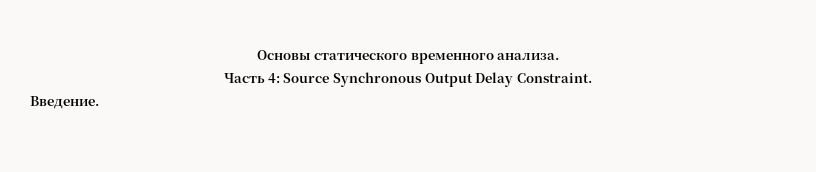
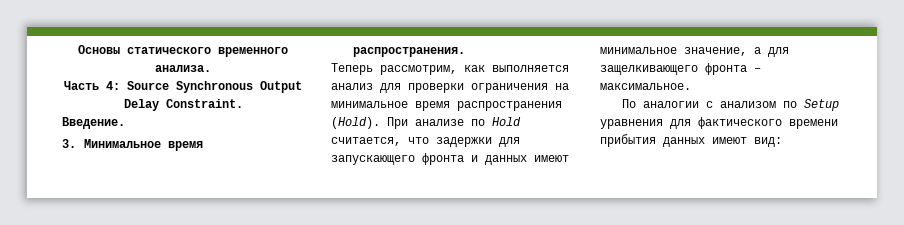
(99, 102) none -> [62,139,204,151] [353,47,466,57] [331,63,569,75] [331,83,569,93] [331,101,562,111] [331,117,521,129] [331,137,520,147] [331,153,569,165] [600,47,789,57] [600,63,761,75] [600,83,691,90] [621,99,839,111] [600,117,838,129] [600,134,782,147] // 3. Минимальное время распространения. // Теперь рассмотрим, как выполняется анализ для проверки ограничения на минимальное время распространения (Hold). При анализе по Hold считается, что задержки для запускающего фронта и данных имеют минимальное значение, а для защелкивающего фронта – максимальное. // По аналогии с анализом по Setup уравнения для фактического времени прибытия данных имеют вид:

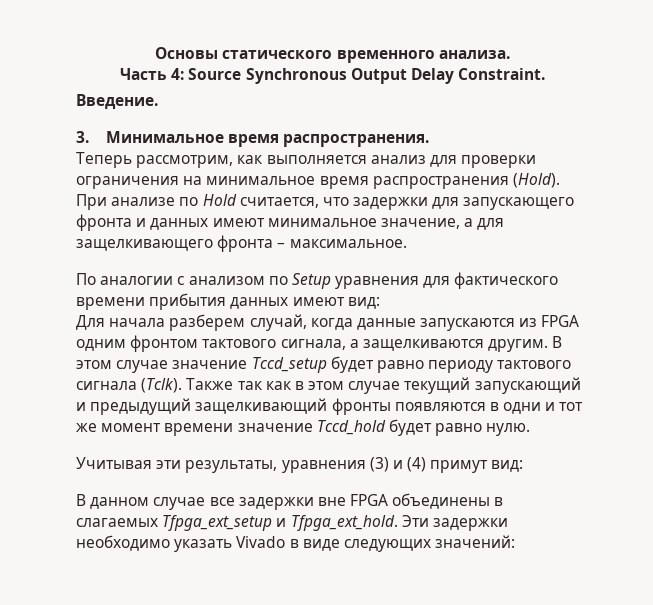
(782, 142) none -> [76,314,580,331] [76,335,563,352] [76,356,572,373] [76,377,581,394] [76,398,584,415] [76,419,531,436] [76,457,524,473] [76,493,504,510] [76,515,508,531] [76,535,516,552] // Для начала разберем случай, когда данные запускаются из FPGA одним фронтом тактового сигнала, а защелкиваются другим. В этом случае значение Tccd_setup будет равно периоду тактового сигнала (Tclk). Также так как в этом случае текущий запускающий и предыдущий защелкивающий фронты появляются в одни и тот же момент времени значение Tccd_hold будет равно нулю. // Учитывая эти результаты, уравнения (3) и (4) примут вид: // В данном случае все задержки вне FPGA объединены в слагаемых Tfpga_ext_setup и Tfpga_ext_hold. Эти задержки необходимо указать Vivado в виде следующих значений:

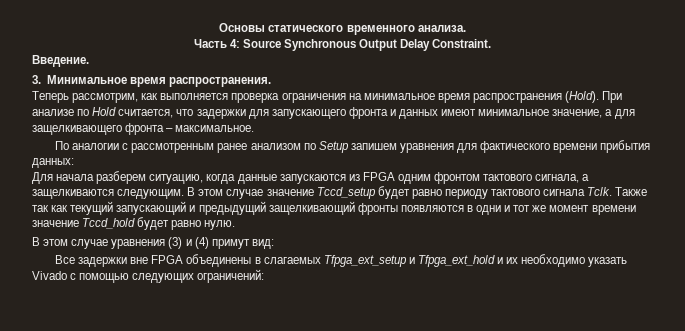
[370,155,537,168] анализ для проверки -> [231,93,280,103] проверка
(185, 280) none -> [131,143,248,153] рассмотренным ранее
(331, 281) none -> [350,143,397,150] запишем
[230,297,380,309] данных имеют вид: -> [32,158,74,168] данных:
[249,314,307,331] случай, -> [149,174,204,184] ситуацию,
[488,339,549,352] другим. -> [117,189,185,199] следующим.
[141,378,183,393] (Tclk). -> [587,187,613,196] Tclk.
[294,381,401,394] в этом случае -> (69, 208) none
[76,457,278,473] Учитывая эти результаты, -> [32,237,109,249] В этом случае
[76,494,235,510] В данном случае все -> [54,255,75,264] Все
[290,515,508,531] [76,535,516,552] Tfpga_ext_hold. Эти задержки необходимо указать Vivado в виде следующих значений: -> [417,254,628,267] [32,269,265,283] Tfpga_ext_hold и их необходимо указать Vivado с помощью следующих ограничений:

